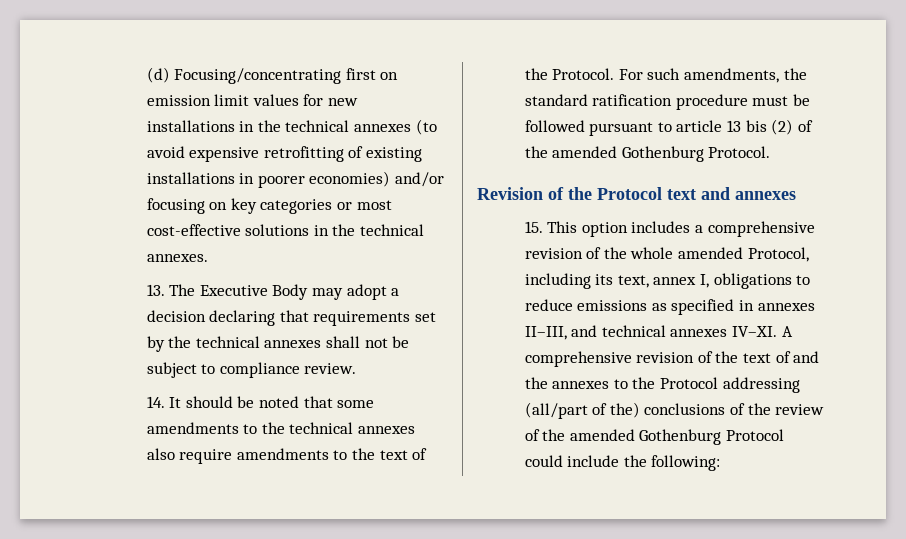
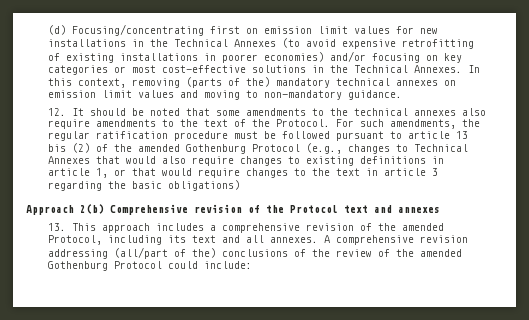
[285,120,412,132] technical annexes -> [173,39,276,47] Technical Annexes
[360,224,425,236] [146,254,208,262] [146,284,400,300] [146,310,437,326] [146,336,410,352] [146,362,357,378] [146,396,165,408] technical annexes. // 13. The Executive Body may adopt a decision declaring that requirements set by the technical annexes shall not be subject to compliance review. // 14. -> [353,65,480,73] [47,77,456,88] [47,90,402,100] [47,108,66,116] Technical Annexes. In this context, removing (parts of the) mandatory technical annexes on emission limit values and moving to non-mandatory guidance. // 12.
[524,94,588,106] standard -> [47,131,90,141] regular
[708,146,771,158] [477,187,543,200] Protocol. // Revision -> [251,143,468,154] [47,156,444,166] [47,168,438,178] [47,180,240,191] [26,204,242,215] Protocol (e.g., changes to Technical Annexes that would also require changes to existing definitions in article 1, or that would require changes to the text in article 3 regarding the basic obligations) // Approach 2(b) Comprehensive revision
[524,221,628,237] 15. This option -> [47,223,150,233] 13. This approach
[630,247,674,259] whole -> (396, 227) none
[617,273,811,289] [524,299,815,315] [524,325,793,340] [524,351,820,367] [524,377,719,389] text, annex I, obligations to reduce emissions as specified in annexes II–III, and technical annexes IV–XI. A comprehensive revision of the text of and the annexes to the Protocol -> [191,235,468,245] text and all annexes. A comprehensive revision
[567,455,721,471] include the following: -> [203,261,252,269] include:

